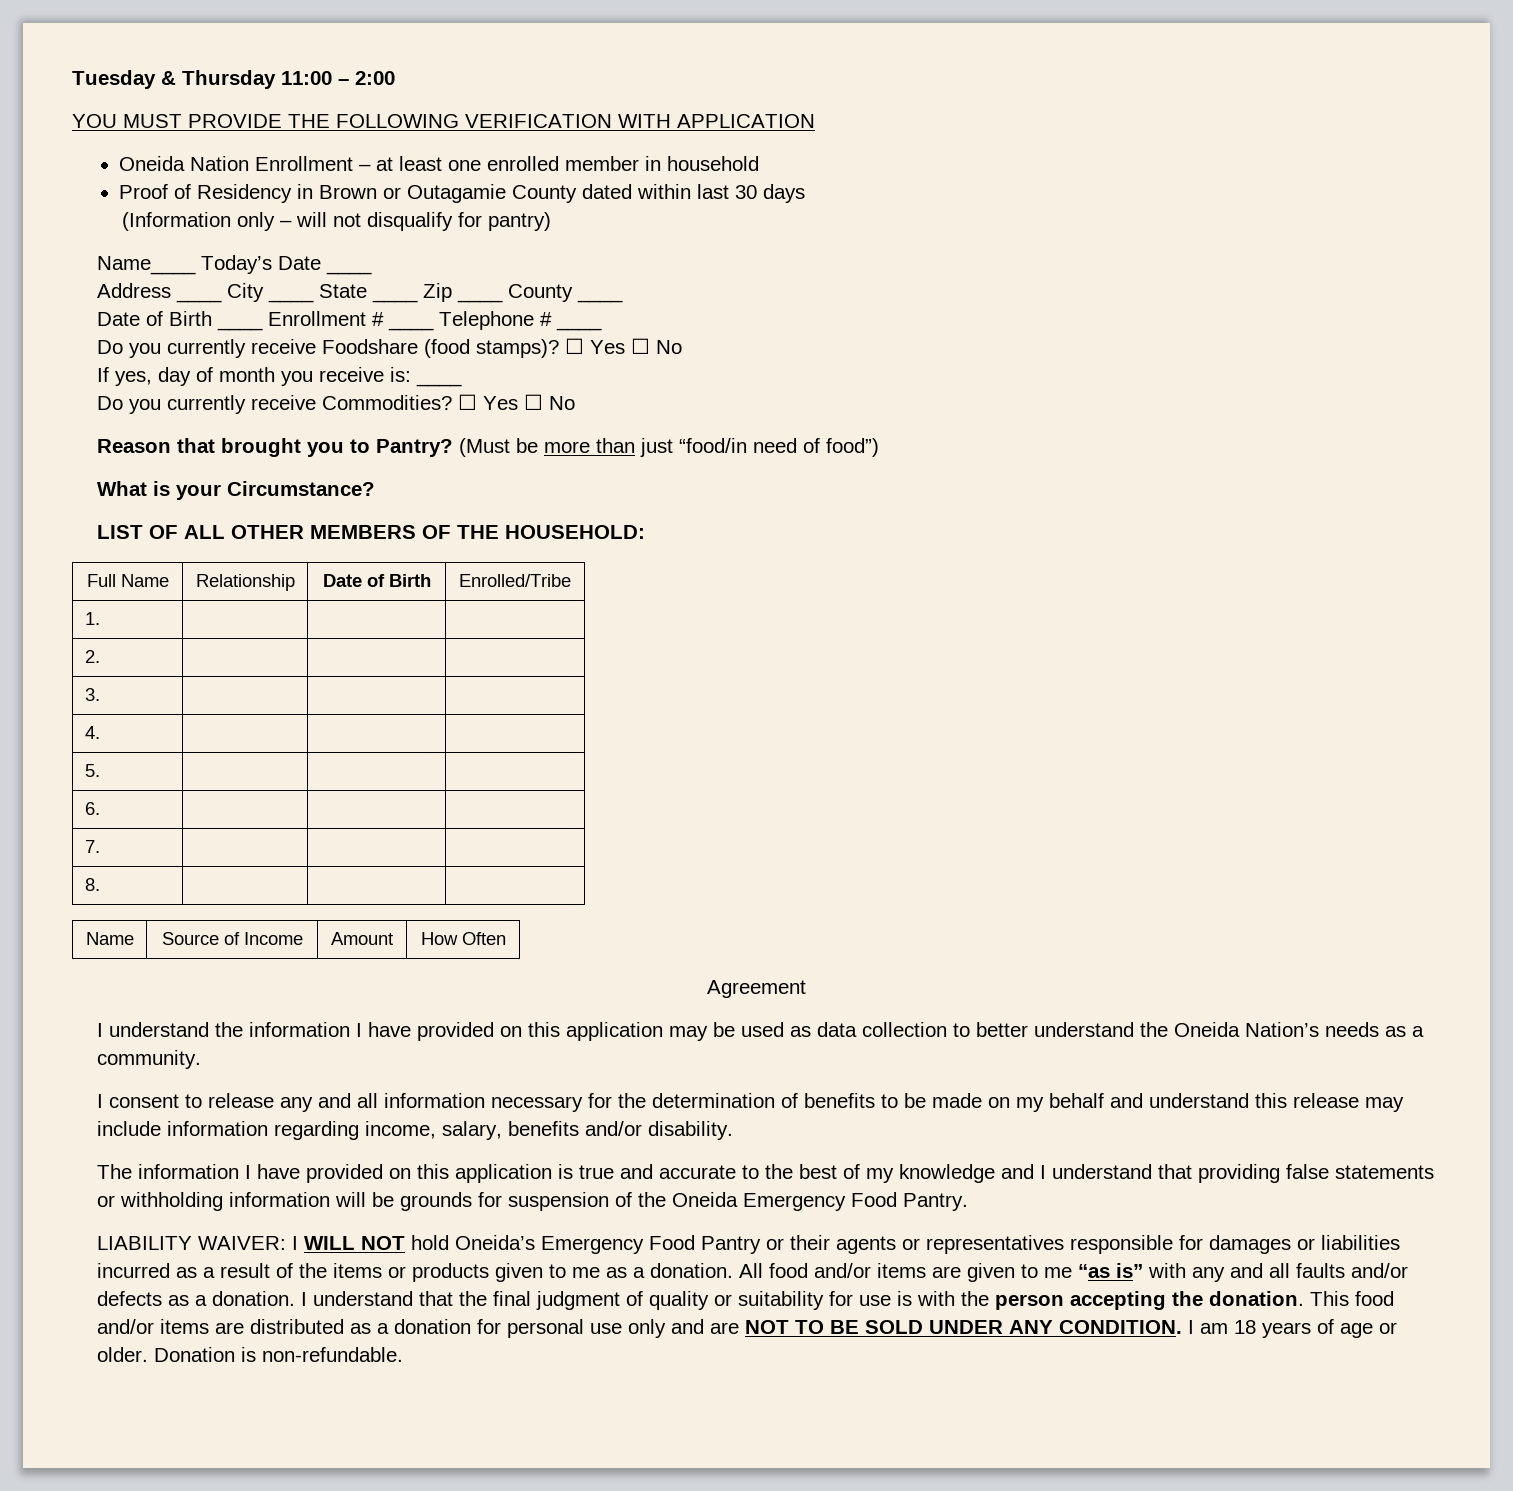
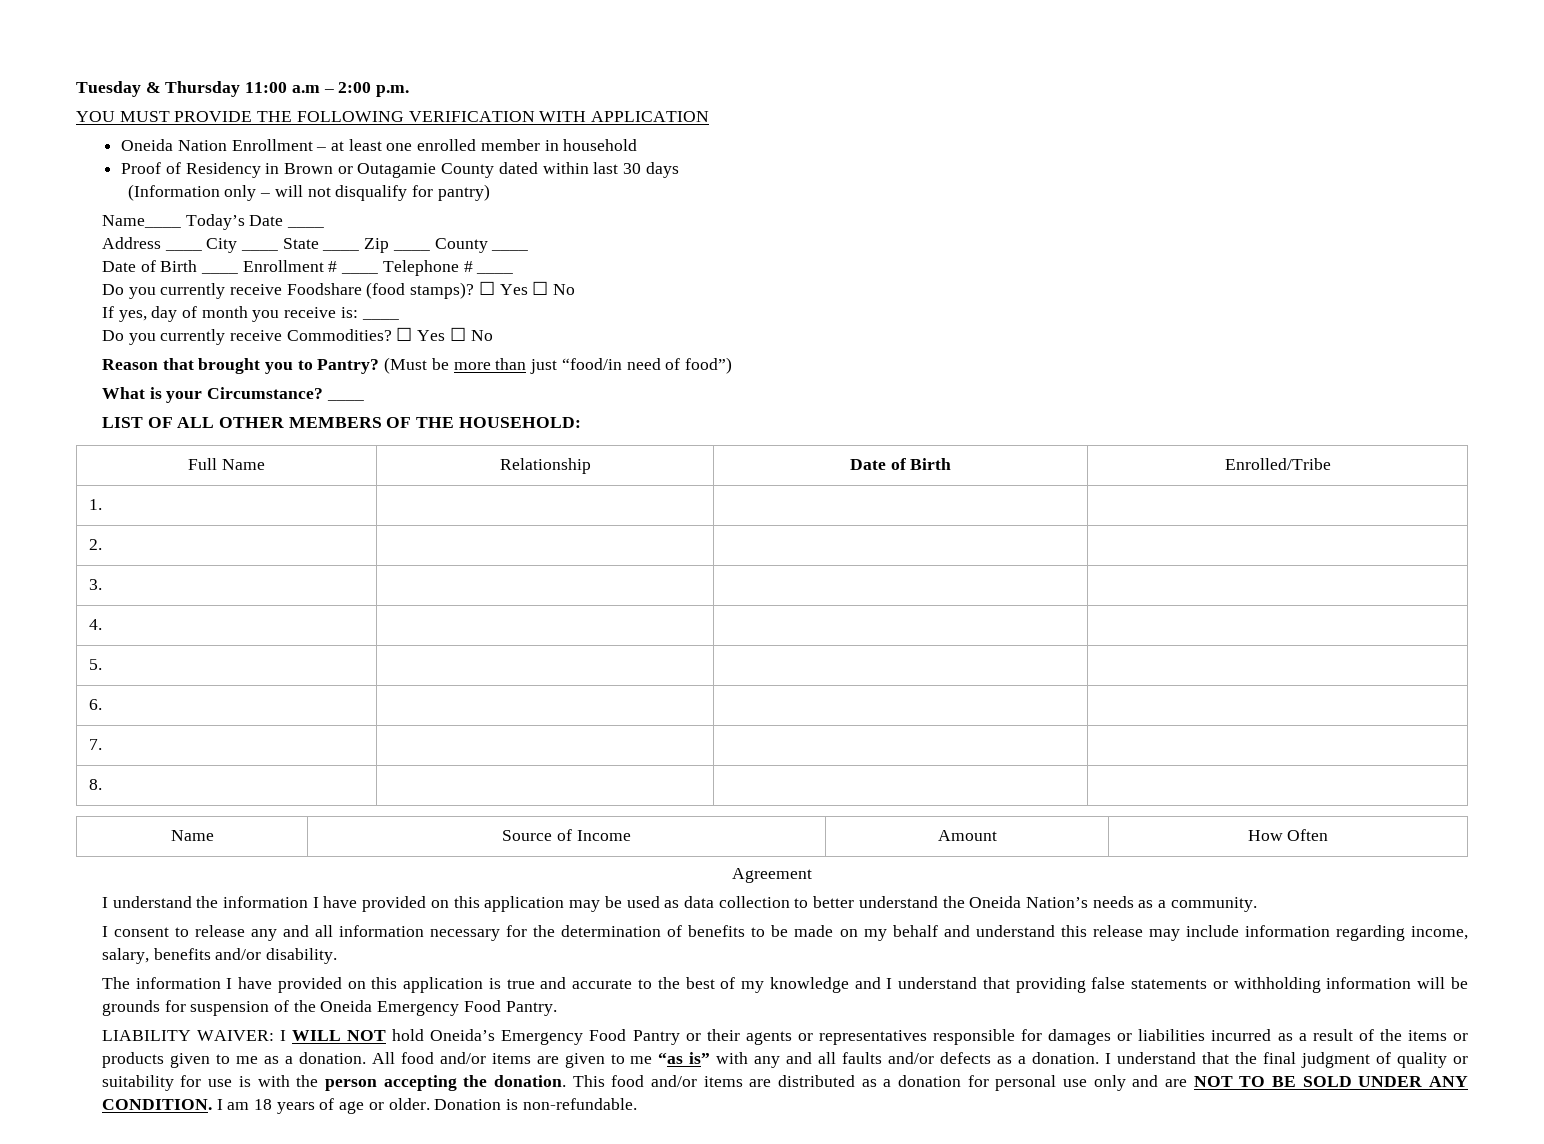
(332, 78) none -> [291,85,320,93] a.m
(395, 78) none -> [376,85,410,97] p.m.
(375, 488) none -> [326,399,364,401] ____

